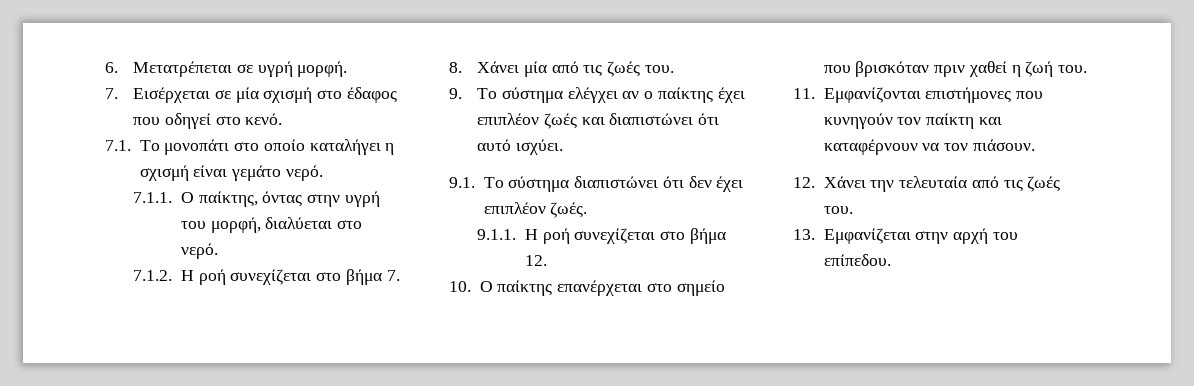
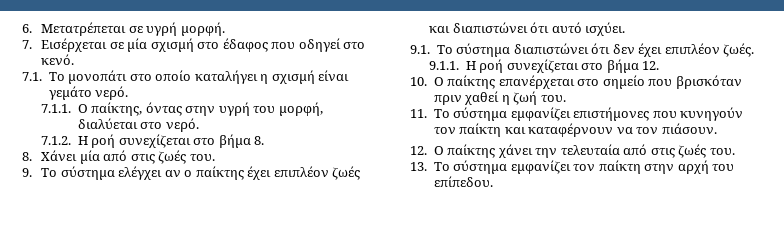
[386,270,400,281] 7. -> [254,136,265,145] 8.
[583,65,603,77] τις -> [130,154,155,164] στις
[823,87,921,103] Εμφανίζονται -> [433,107,571,121] Το σύστημα εμφανίζει
[823,176,866,188] Χάνει -> [433,144,533,158] Ο παίκτης χάνει
[1003,180,1023,192] τις -> [650,148,675,158] στις
[823,228,911,244] Εμφανίζεται -> [433,160,641,174] Το σύστημα εμφανίζει τον παίκτη

